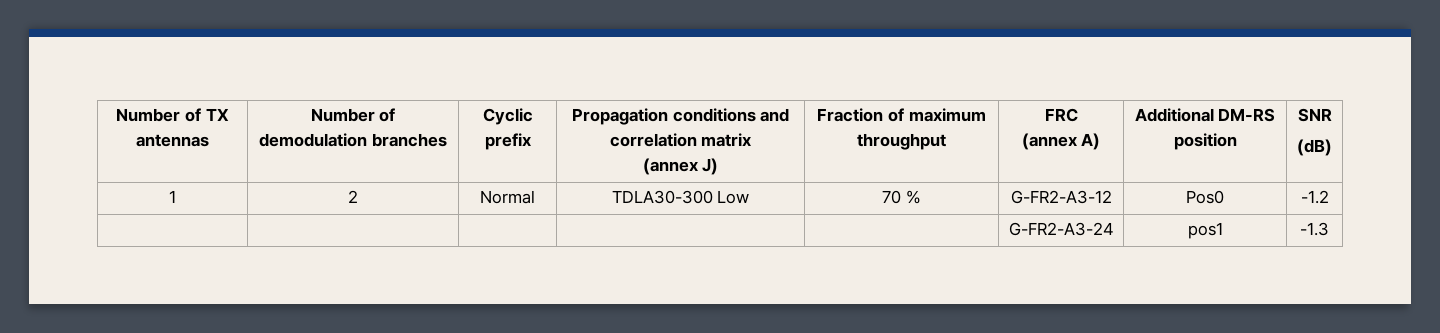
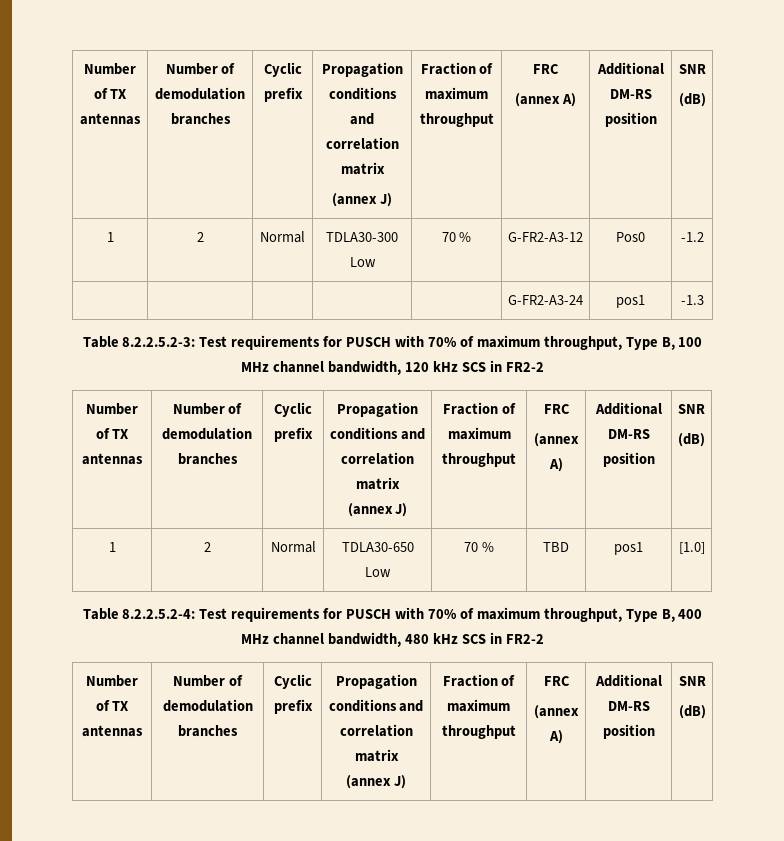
(1329, 229) none -> [82,335,703,350] [241,360,544,375] [86,403,138,415] [95,428,130,439] [82,453,143,465] [172,403,243,415] [162,427,252,440] [177,453,238,465] [274,402,312,417] [274,427,313,442] [337,402,418,417] [330,427,425,440] [341,452,414,465] [356,477,400,490] [347,503,408,517] [443,402,516,415] [447,427,511,440] [442,453,516,467] [543,404,570,414] [534,433,579,447] [548,458,563,472] [594,402,662,415] [607,429,650,439] [602,452,655,467] [678,404,705,414] [678,433,705,447] [108,542,116,552] [203,542,211,552] [270,541,316,553] [341,542,414,552] [365,567,391,577] [464,542,494,552] [543,542,569,552] [614,542,643,555] [678,542,705,554] [82,607,703,622] [241,632,544,647] [86,675,138,687] [95,700,130,711] [82,725,143,737] [173,675,243,687] [162,699,253,712] [178,725,238,737] [273,674,312,689] [273,699,313,714] [335,674,417,689] [328,699,424,712] [339,724,413,737] [354,749,399,762] [346,775,406,789] [442,674,516,687] [447,699,510,712] [441,725,516,739] [543,676,570,686] [534,705,579,719] [548,730,563,744] [594,674,662,687] [607,701,650,711] [602,724,655,739] [678,676,706,686] [678,705,706,719] // Table 8.2.2.5.2-3: Test requirements for PUSCH with 70% of maximum throughput, Type B, 100 MHz channel bandwidth, 120 kHz SCS in FR2-2 // Number of TX antennas | Number of demodulation branches | Cyclic prefix | Propagation conditions and correlation matrix // (annex J) | Fraction of maximum throughput | FRC // (annex A) | Additional DM-RS position | SNR // (dB) // 1 | 2 | Normal | TDLA30-650 Low | 70 % | TBD | pos1 | [1.0] // Table 8.2.2.5.2-4: Test requirements for PUSCH with 70% of maximum throughput, Type B, 400 MHz channel bandwidth, 480 kHz SCS in FR2-2 // Number of TX antennas | Number of demodulation branches | Cyclic prefix | Propagation conditions and correlation matrix // (annex J) | Fraction of maximum throughput | FRC // (annex A) | Additional DM-RS position | SNR // (dB)

